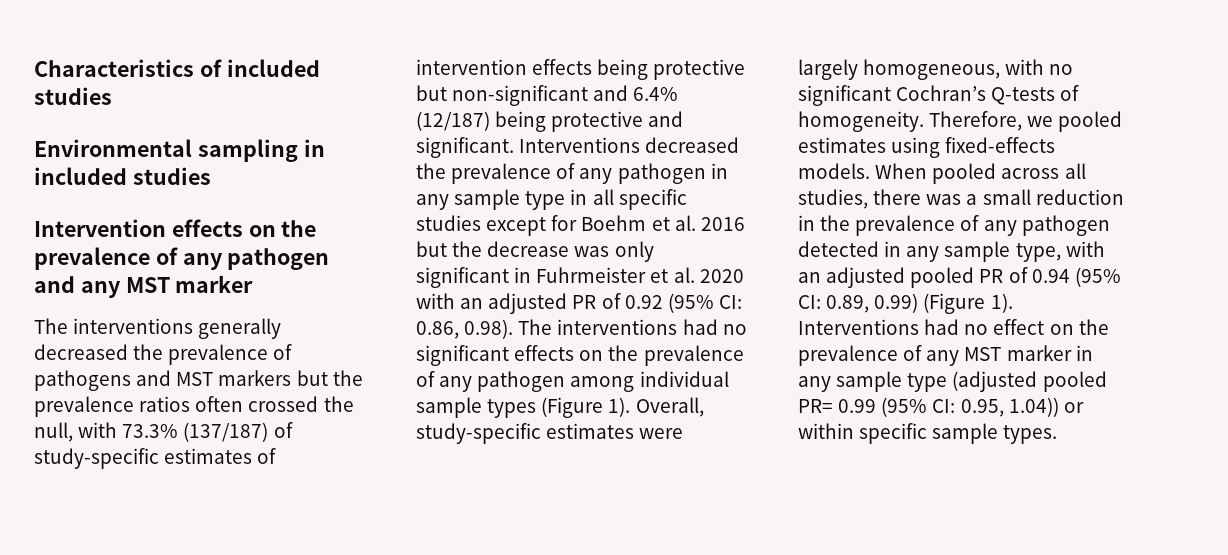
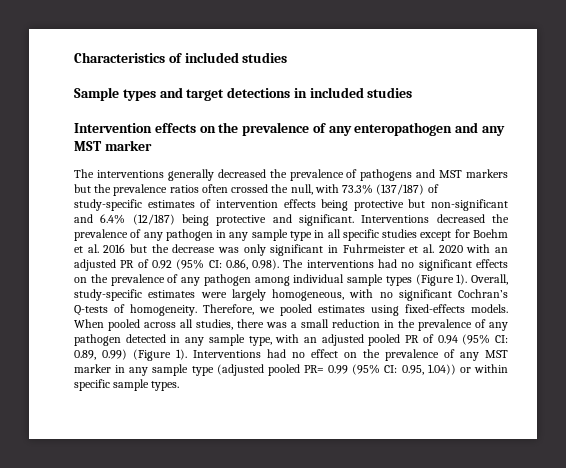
[34,139,298,162] Environmental sampling -> [74,87,291,101] Sample types and target detections
[227,248,330,270] pathogen -> [354,122,453,136] enteropathogen

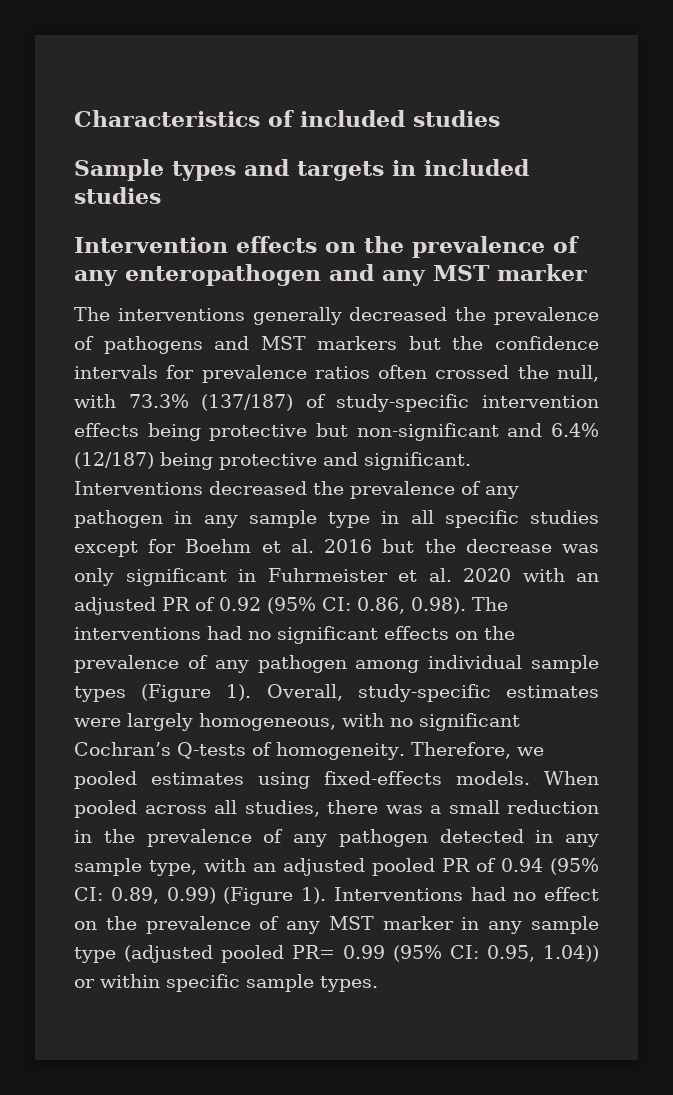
[186,87,291,101] target detections -> [297,161,384,181] targets
(112, 188) none -> [495,336,599,350] [74,365,195,379] confidence intervals for
[147,199,212,208] estimates of -> (470, 403) none

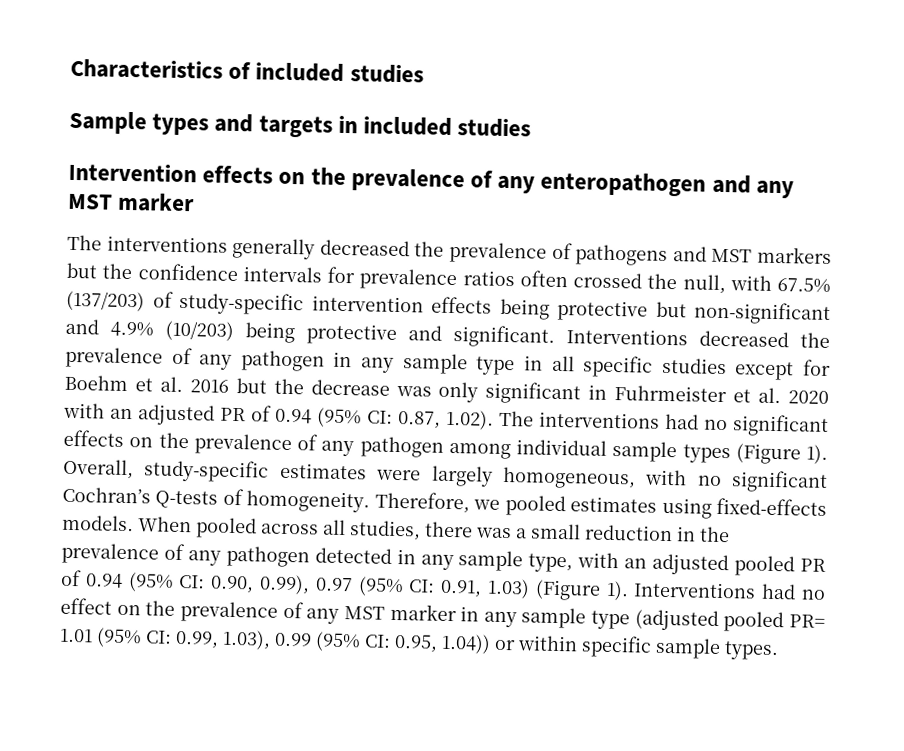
[128,394,294,411] 73.3% (137/187) -> [777,277,831,293] [66,290,145,312] 67.5% (137/203)
[551,423,599,437] [74,452,154,469] 6.4% (12/187) -> [110,320,234,341] 4.9% (10/203)
[219,597,466,614] 0.92 (95% CI: 0.86, 0.98). -> [275,407,494,430] 0.94 (95% CI: 0.87, 1.02).
[110,887,216,904] 0.89, 0.99) -> [210,574,530,599] 0.90, 0.99), 0.97 (95% CI: 0.91, 1.03)
(335, 952) none -> [60,627,271,650] 1.01 (95% CI: 0.99, 1.03),

